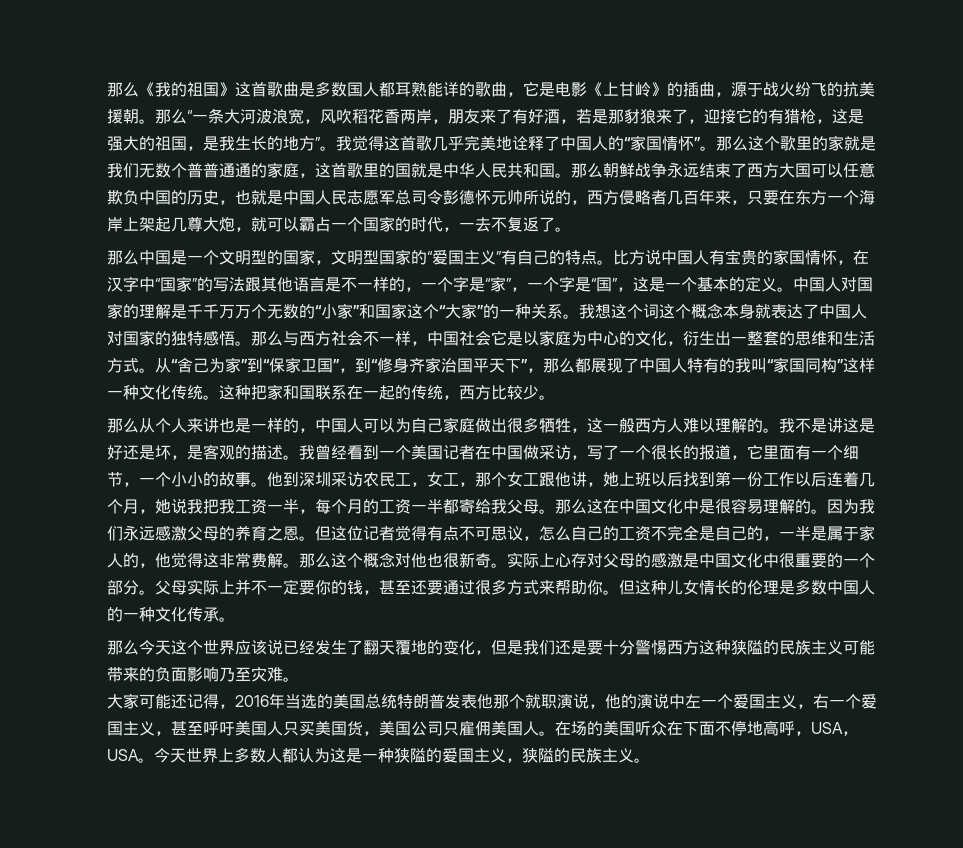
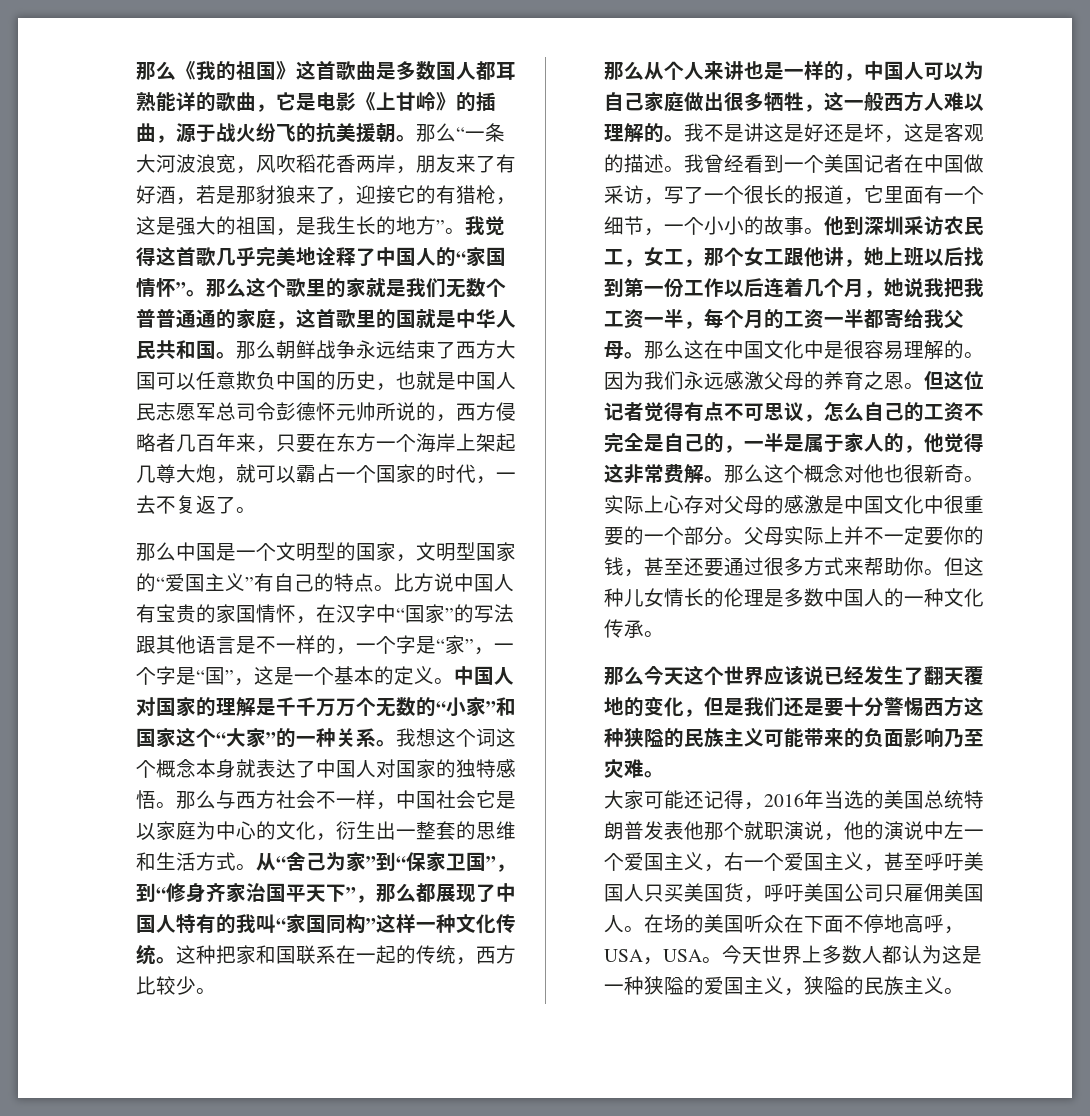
(188, 457) none -> [903,123,924,142] 这
(380, 733) none -> [763,883,804,902] 呼吁

